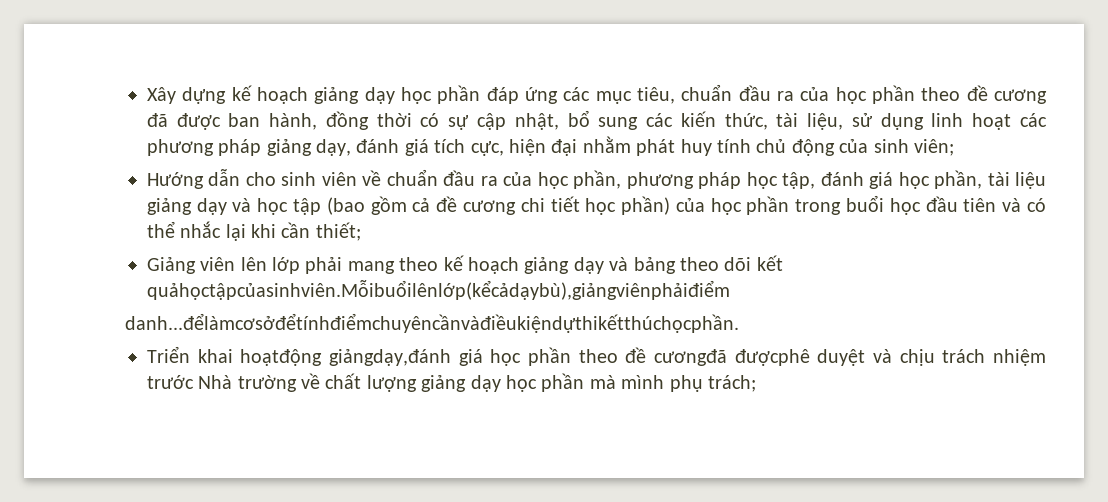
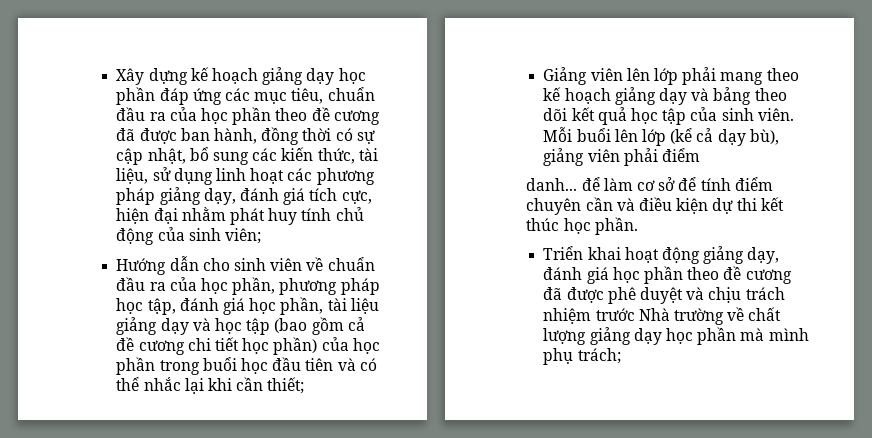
[146,280,730,300] [124,313,739,333] [146,346,451,366] quảhọctậpcủasinhviên.Mỗibuổilênlớp(kểcảdạybù),giảngviênphảiđiểm // danh...đểlàmcơsởđểtínhđiểmchuyêncầnvàđiềukiệndựthikếtthúchọcphần. // Triển khai hoạtđộng giảngdạy,đánh -> [597,107,794,125] [543,127,779,146] [543,148,700,166] [526,177,773,191] [526,197,784,215] [526,217,638,235] [543,246,780,264] [543,267,583,280] quả học tập của sinh viên. Mỗi buổi lên lớp (kể cả dạy bù), giảng viên phải điểm // danh... để làm cơ sở để tính điểm chuyên cần và điều kiện dự thi kết thúc học phần. // Triển khai hoạt động giảng dạy, đánh
[653,349,810,366] cươngđã đượcphê -> [745,269,792,284] [543,287,636,304] cương đã được phê

